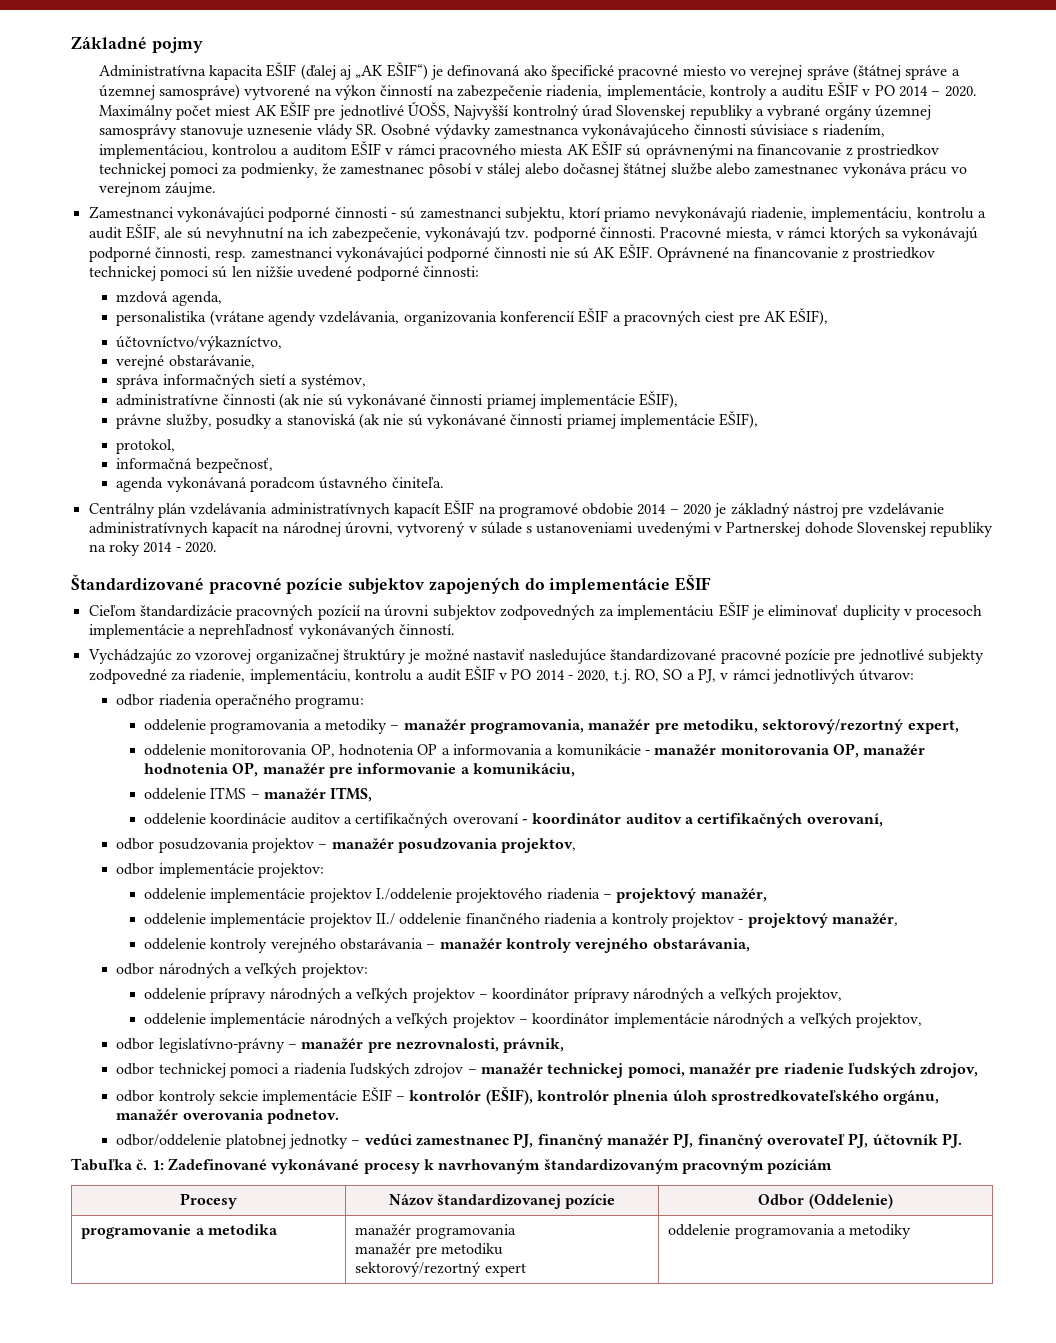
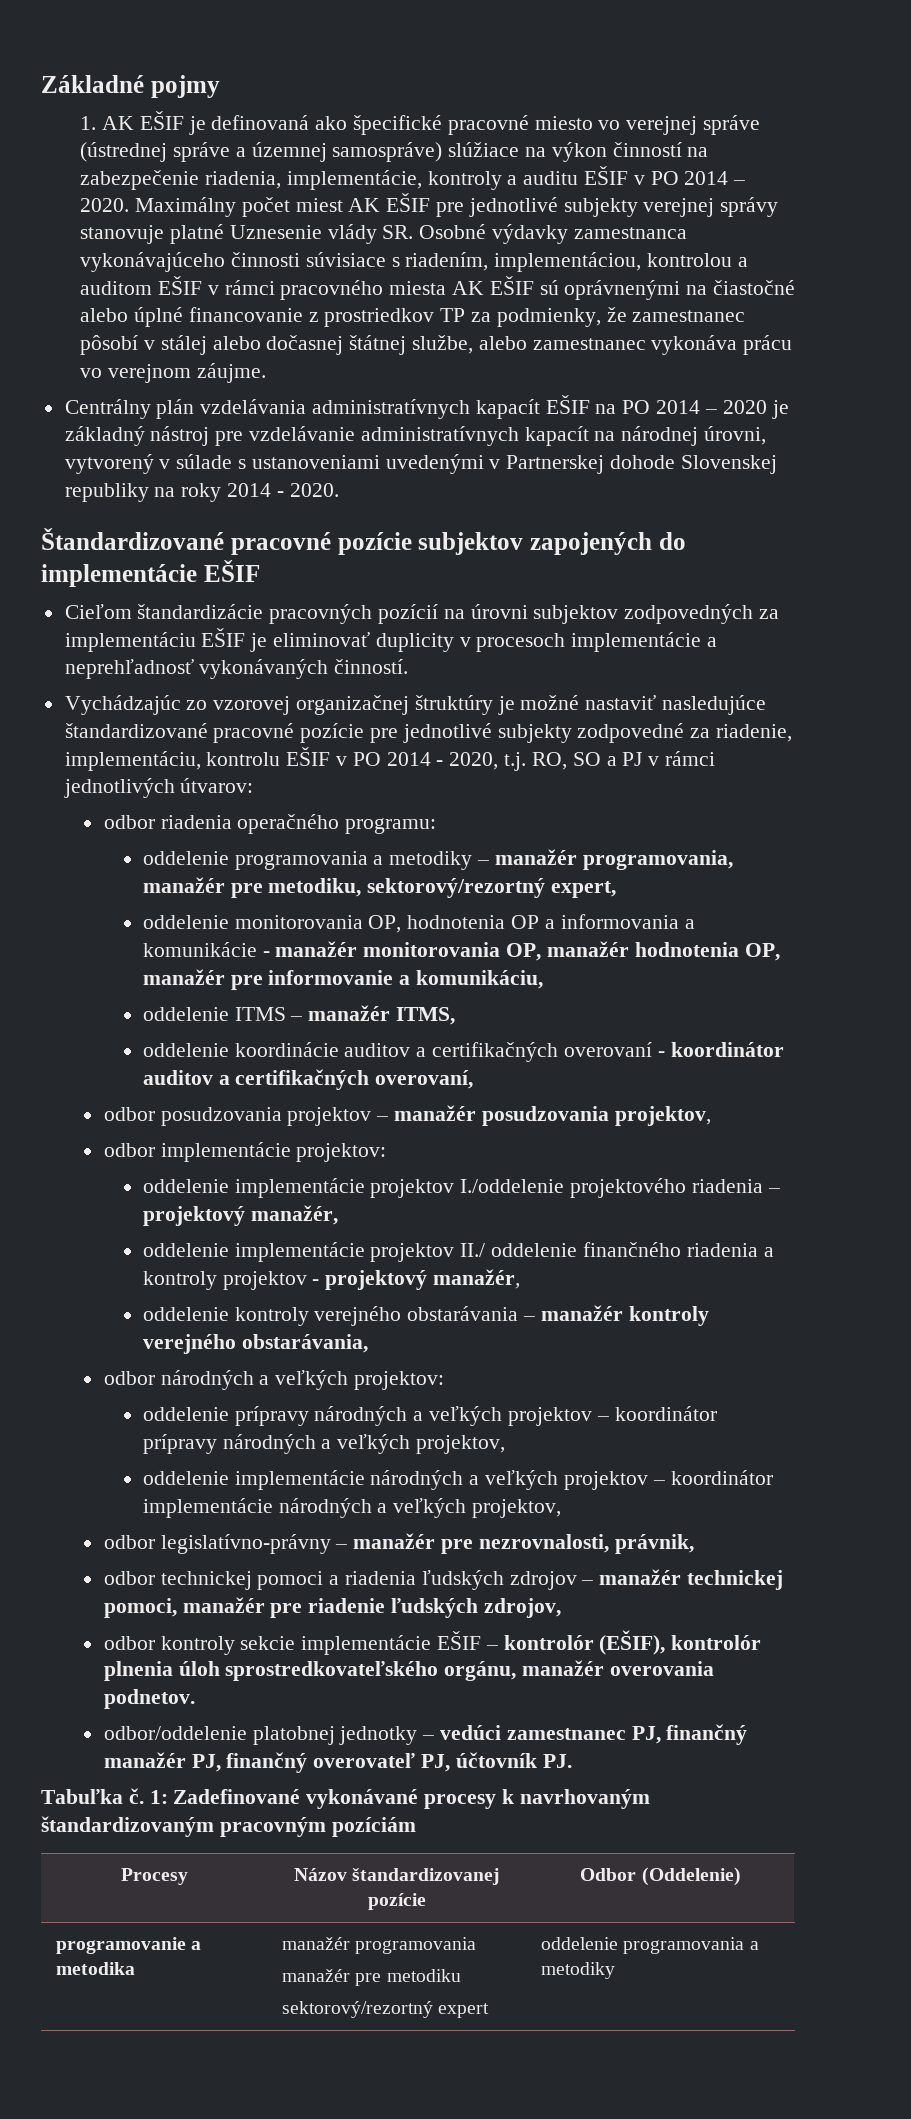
[98,62,428,80] Administratívna kapacita EŠIF (ďalej aj „AK EŠIF“) -> [80,111,184,130] 1. AK EŠIF
[852,64,901,80] (štátnej -> [80,142,168,162] (ústrednej
[244,85,311,100] vytvorené -> [448,142,520,157] slúžiace
[407,102,931,120] [98,124,313,139] ÚOŠS, Najvyšší kontrolný úrad Slovenskej republiky a vybrané orgány územnej samosprávy stanovuje uznesenie -> [563,197,779,217] [80,224,322,244] subjekty verejnej správy stanovuje platné Uznesenie
[757,144,939,159] [98,163,220,178] financovanie z prostriedkov technickej pomoci -> [712,280,795,295] [80,307,466,327] čiastočné alebo úplné financovanie z prostriedkov TP
[670,163,712,175] službe -> [411,335,473,354] službe,
[88,206,987,222] [88,224,979,242] [88,244,936,262] [88,266,479,281] [116,291,222,306] [116,308,829,326] [116,336,283,351] [116,355,255,370] [116,374,366,389] [116,391,679,409] [116,411,759,429] [116,439,176,454] [116,458,273,473] [116,477,444,492] // Zamestnanci vykonávajúci podporné činnosti - sú zamestnanci subjektu, ktorí priamo nevykonávajú riadenie, implementáciu, kontrolu a audit EŠIF, ale sú nevyhnutní na ich zabezpečenie, vykonávajú tzv. podporné činnosti. Pracovné miesta, v rámci ktorých sa vykonávajú podporné činnosti, resp. zamestnanci vykonávajúci podporné činnosti nie sú AK EŠIF. Oprávnené na financovanie z prostriedkov technickej pomoci sú len nižšie uvedené podporné činnosti: // mzdová agenda, // personalistika (vrátane agendy vzdelávania, organizovania konferencií EŠIF a pracovných ciest pre AK EŠIF), // účtovníctvo/výkazníctvo, // verejné obstarávanie, // správa informačných sietí a systémov, // administratívne činnosti (ak nie sú vykonávané činnosti priamej implementácie EŠIF), // právne služby, posudky a stanoviská (ak nie sú vykonávané činnosti priamej implementácie EŠIF), // protokol, // informačná bezpečnosť, // agenda vykonávaná poradcom ústavného činiteľa. -> (266, 373) none
[498,503,634,518] programové obdobie -> [622,400,651,414] PO
[416,669,461,681] a audit -> (281, 759) none
[698,669,717,683] PJ, -> [622,752,643,766] PJ

